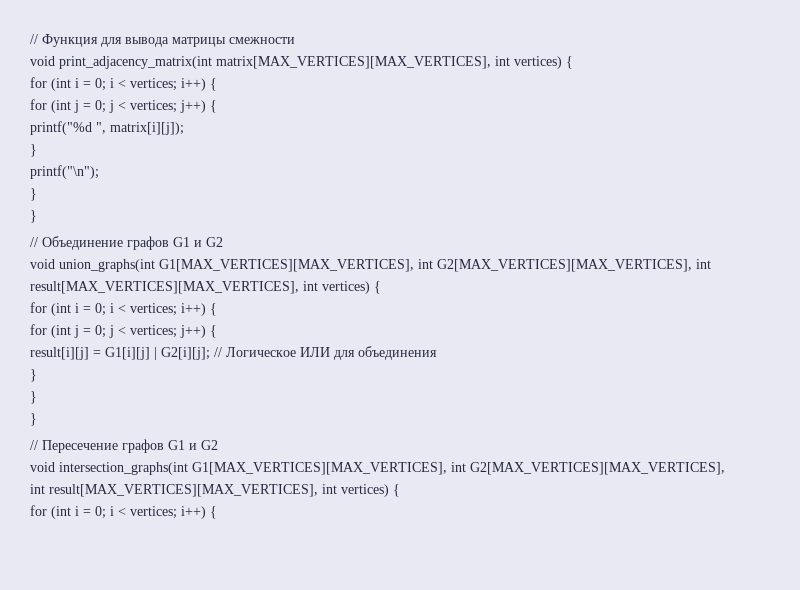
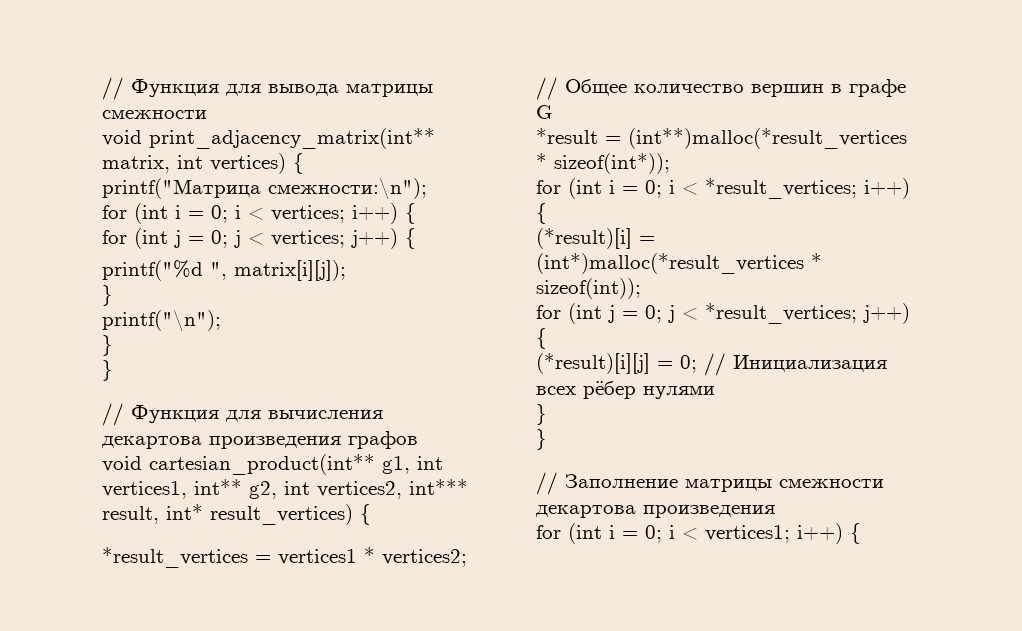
[59,56,573,69] print_adjacency_matrix(int matrix[MAX_VERTICES][MAX_VERTICES], int vertices) { -> [149,128,435,149] [102,153,304,174] [102,178,427,200] print_adjacency_matrix(int** matrix, int vertices) { // printf("Матрица смежности:\n");
[42,236,223,250] [30,259,711,272] [30,281,381,294] [30,302,217,316] [30,324,217,338] [30,346,437,360] [30,369,37,382] [30,391,37,404] [30,413,37,426] [30,439,218,453] [30,462,725,475] [30,484,400,497] [30,505,177,519] Объединение графов G1 и G2 // void union_graphs(int G1[MAX_VERTICES][MAX_VERTICES], int G2[MAX_VERTICES][MAX_VERTICES], int result[MAX_VERTICES][MAX_VERTICES], int vertices) { // for (int i = 0; i < vertices; i++) { // for (int j = 0; j < vertices; j++) { // result[i][j] = G1[i][j] | G2[i][j]; // Логическое ИЛИ для объединения // } // } // } // // Пересечение графов G1 и G2 // void intersection_graphs(int G1[MAX_VERTICES][MAX_VERTICES], int G2[MAX_VERTICES][MAX_VERTICES], int result[MAX_VERTICES][MAX_VERTICES], int vertices) { // for (int i = 0; i < vertices; -> [131,405,383,423] [102,431,418,449] [102,454,443,475] [102,479,468,499] [102,504,371,525] [102,547,467,568] [536,77,906,100] [536,105,552,119] [536,128,907,149] [536,153,670,174] [536,178,910,199] [536,203,547,224] [536,228,655,249] [536,253,822,274] [536,278,641,299] [536,303,910,324] [536,328,547,349] [536,353,887,376] [536,381,715,399] [536,404,547,425] [536,429,547,450] [536,472,884,495] [536,505,775,518] [536,523,790,544] Функция для вычисления декартова произведения графов // void cartesian_product(int** g1, int vertices1, int** g2, int vertices2, int*** result, int* result_vertices) { // *result_vertices = vertices1 * vertices2; // Общее количество вершин в графе G // *result = (int**)malloc(*result_vertices * sizeof(int*)); // for (int i = 0; i < *result_vertices; i++) { // (*result)[i] = (int*)malloc(*result_vertices * sizeof(int)); // for (int j = 0; j < *result_vertices; j++) { // (*result)[i][j] = 0; // Инициализация всех рёбер нулями // } // } // // Заполнение матрицы смежности декартова произведения // for (int i = 0; i < vertices1;

